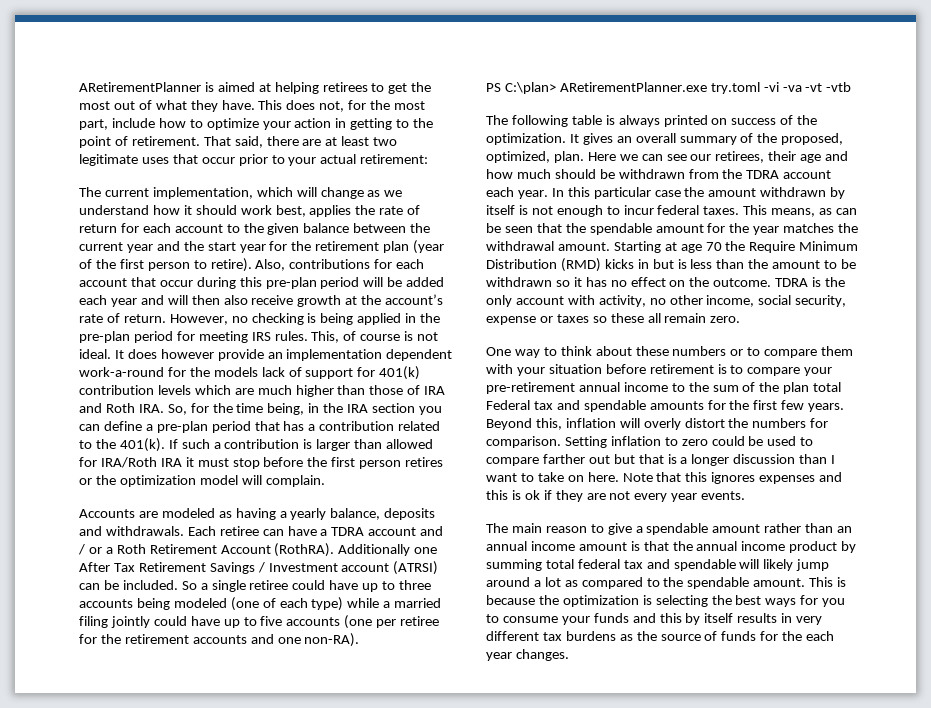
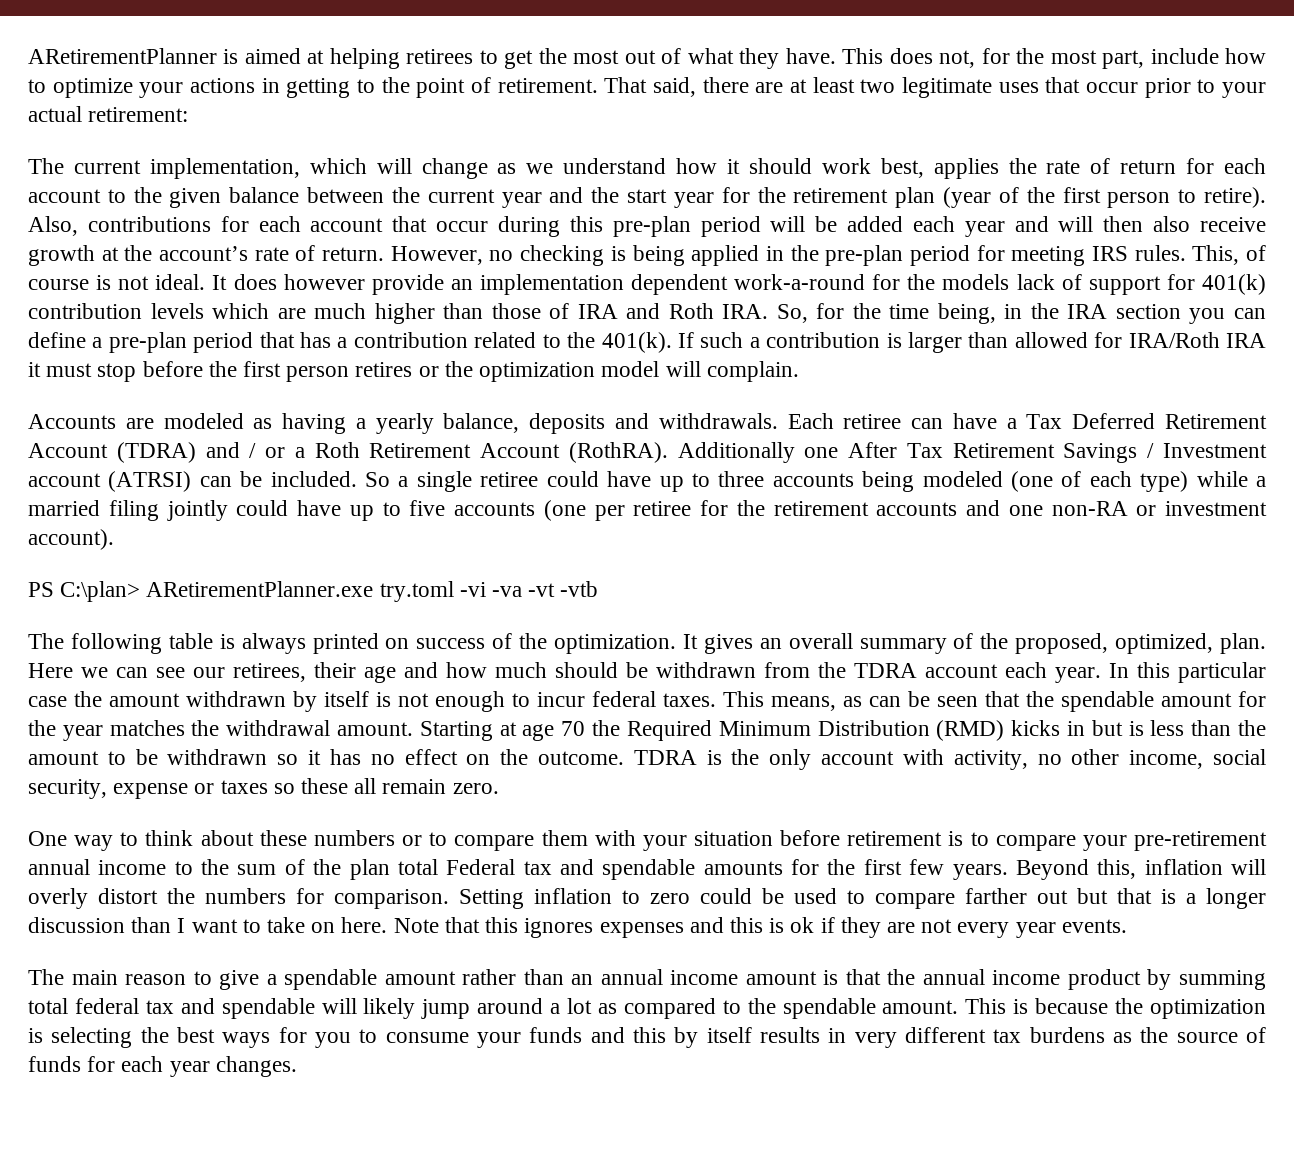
[294,118,332,128] action -> [190,78,255,93] actions
[331,527,417,536] TDRA account -> [1026,413,1268,429] [28,442,196,463] Tax Deferred Retirement Account (TDRA)
[304,633,360,647] non-RA). -> [1051,501,1267,516] [28,529,114,550] non-RA or investment account).
[749,241,796,253] Require -> [626,720,712,741] Required
[782,631,803,641] the -> (116, 1064) none

